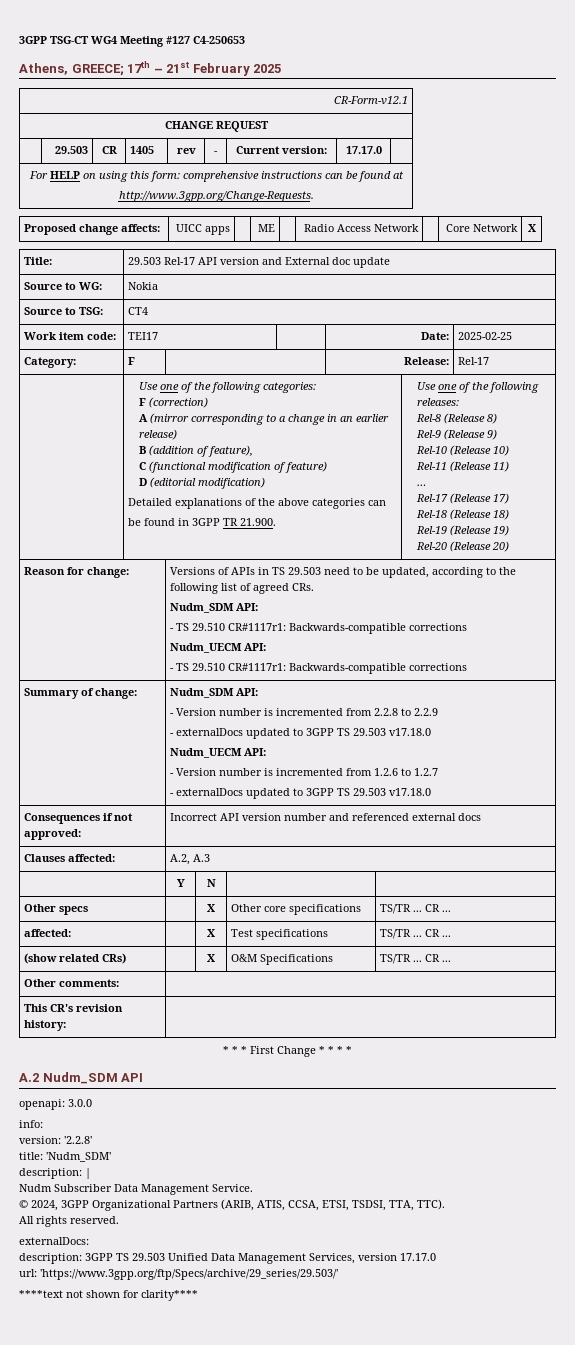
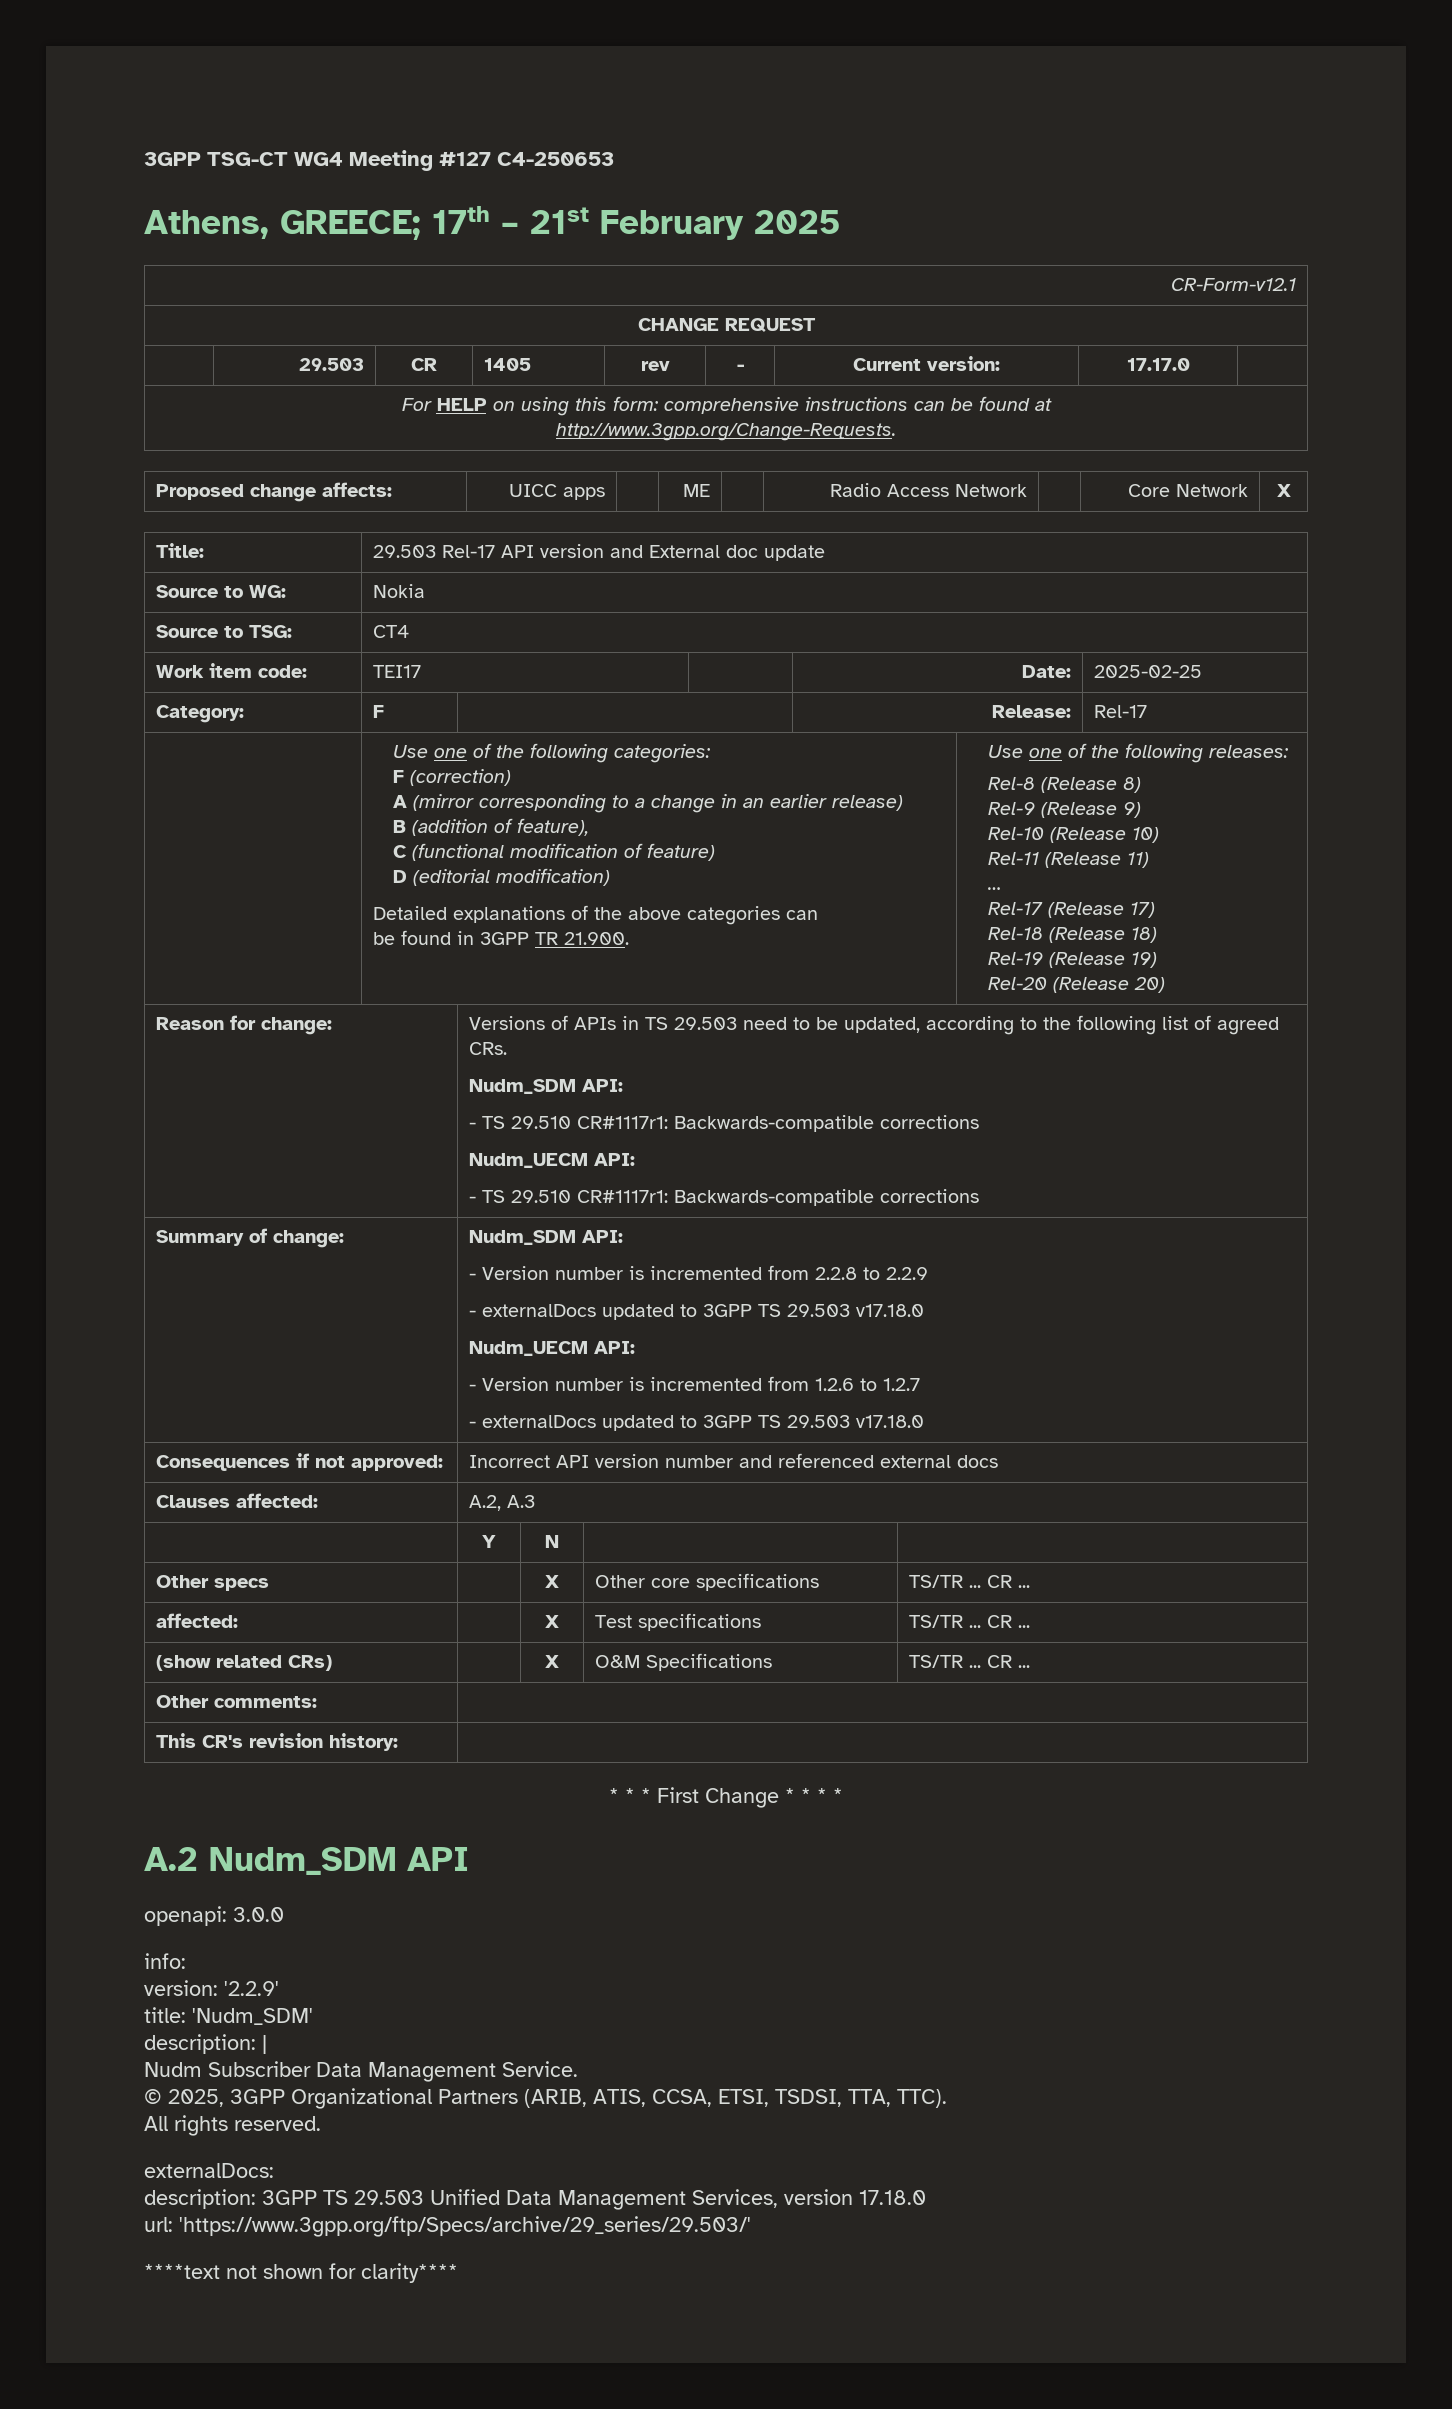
[64,1136,92,1144] '2.2.8' -> [224,1981,279,1996] '2.2.9'
[31,1200,58,1211] 2024, -> [168,2089,224,2107] 2025,
[400,1253,436,1261] 17.17.0 -> [859,2190,926,2205] 17.18.0

